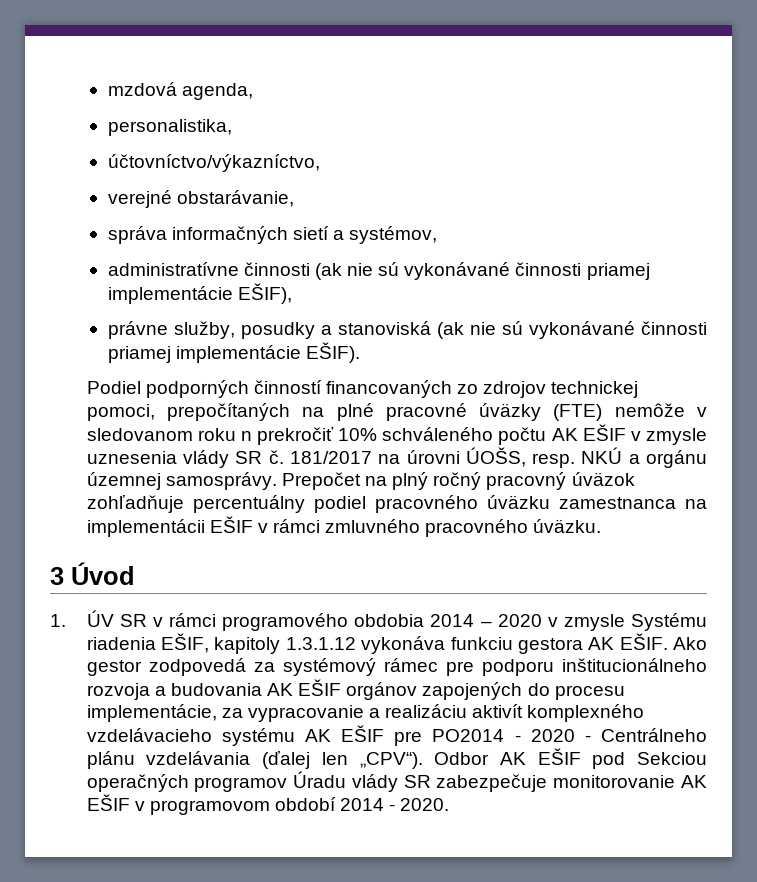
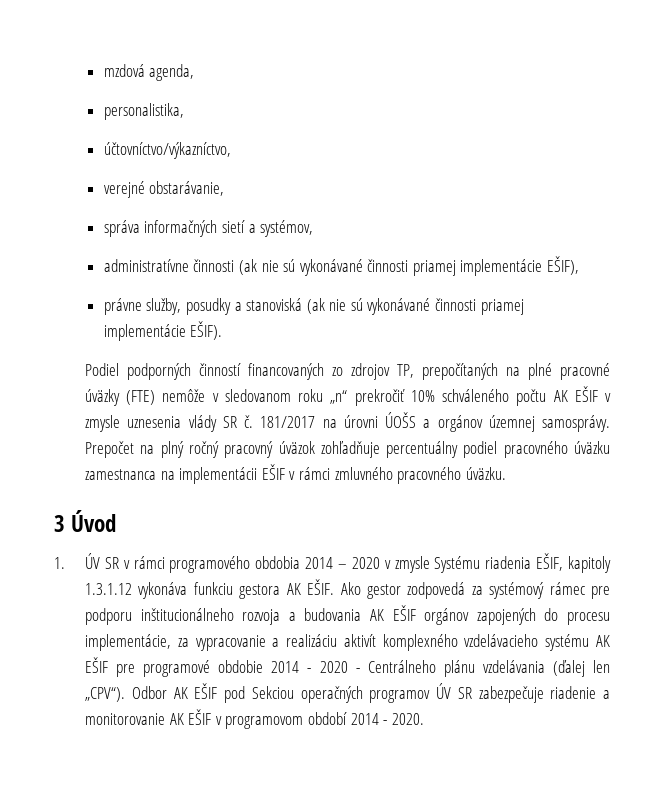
[551,381,639,398] [86,404,155,421] technickej pomoci, -> [397,364,415,378] TP,
[240,431,252,441] n -> [330,390,348,404] „n“
[465,447,707,468] ÚOŠS, resp. NKÚ a orgánu -> [385,412,483,432] ÚOŠS a orgánov
[432,729,505,742] PO2014 -> [143,660,300,677] programové obdobie 2014
[293,771,548,792] Úradu vlády SR zabezpečuje -> [436,683,610,703] ÚV SR zabezpečuje riadenie a

